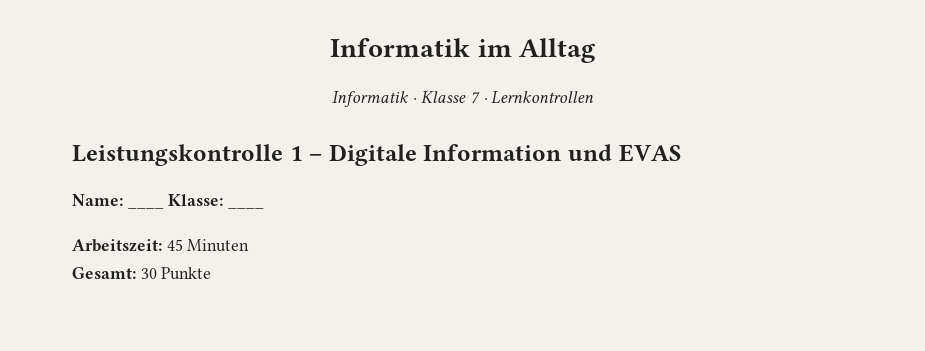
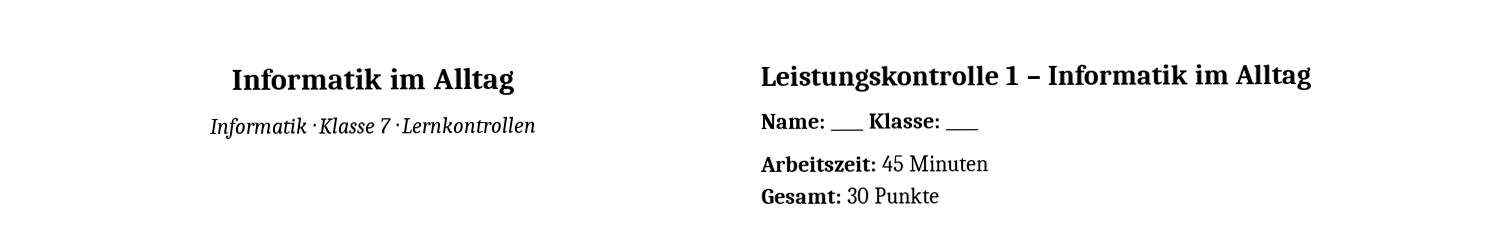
[328,144,681,166] Digitale Information und EVAS -> [1047,63,1312,91] Informatik im Alltag

